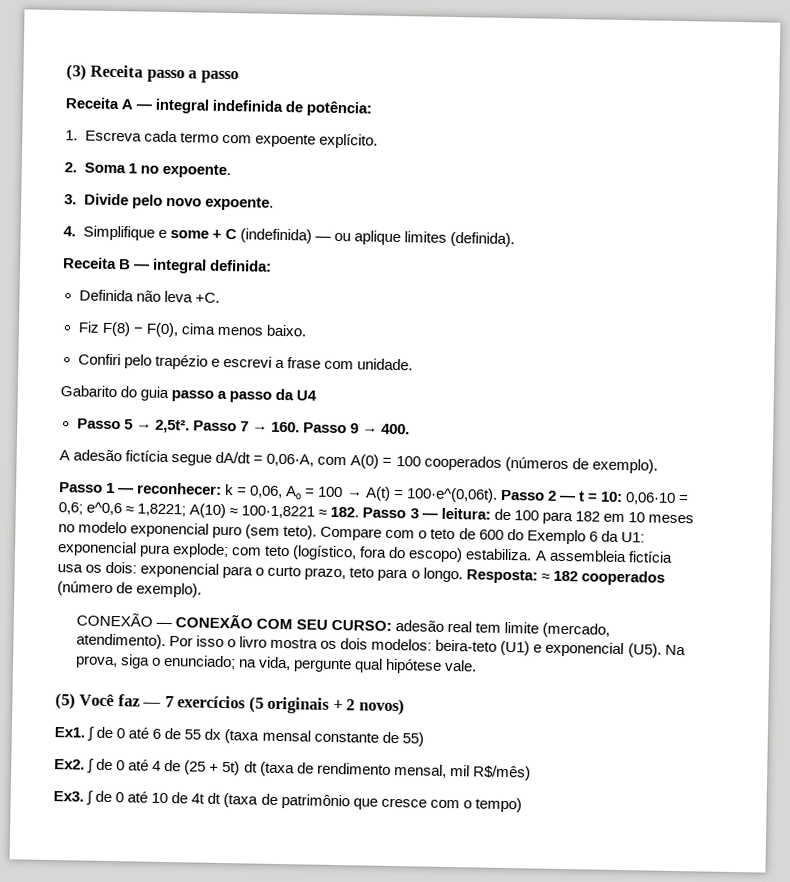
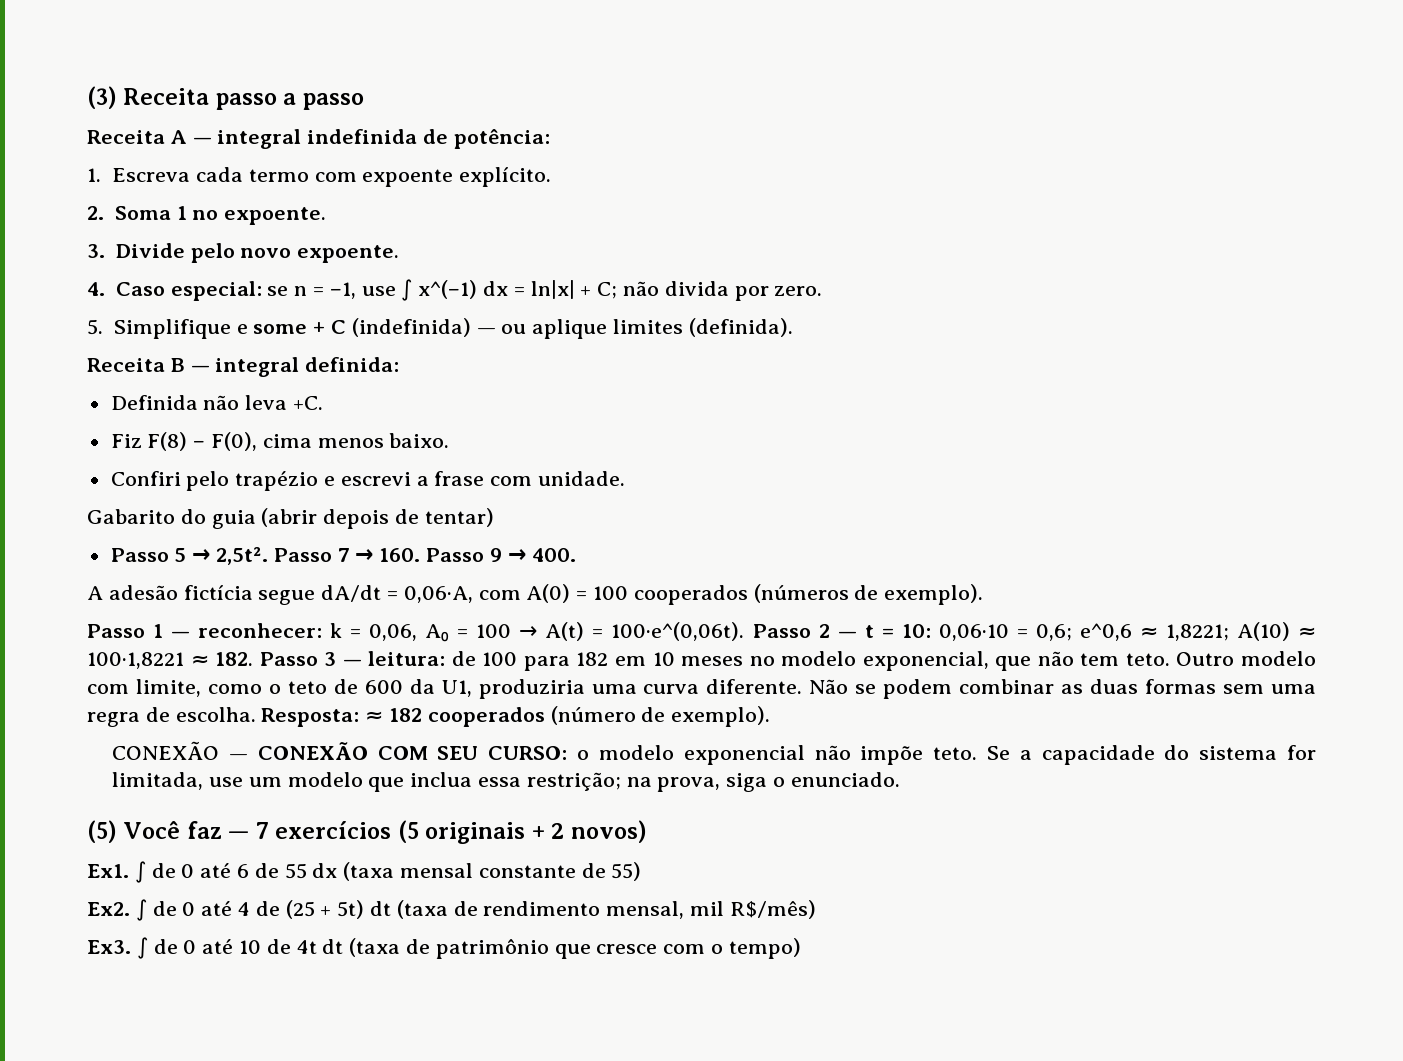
(76, 231) none -> [115,279,823,301] [87,319,103,335] Caso especial: se n = −1, use ∫ x^(−1) dx = ln|x| + C; não divida por zero. // 5.
[171,388,318,403] passo a passo da U4 -> [261,508,494,529] (abrir depois de tentar)
[130,522,645,545] [57,541,673,563] [57,561,463,583] exponencial puro (sem teto). Compare com o teto de 600 do Exemplo 6 da U1: exponencial pura explode; com teto (logístico, fora do escopo) estabiliza. A assembleia fictícia usa os dois: exponencial para o curto prazo, teto para o longo. -> [862,651,1316,671] [87,679,1317,699] [87,707,256,727] exponencial, que não tem teto. Outro modelo com limite, como o teto de 600 da U1, produziria uma curva diferente. Não se podem combinar as duas formas sem uma regra de escolha.
[395,620,611,638] [75,633,686,658] [74,654,478,674] adesão real tem limite (mercado, atendimento). Por isso o livro mostra os dois modelos: beira-teto (U1) e exponencial (U5). Na prova, siga o enunciado; na vida, pergunte qual hipótese vale. -> [577,745,1317,765] [112,772,900,792] o modelo exponencial não impõe teto. Se a capacidade do sistema for limitada, use um modelo que inclua essa restrição; na prova, siga o enunciado.

